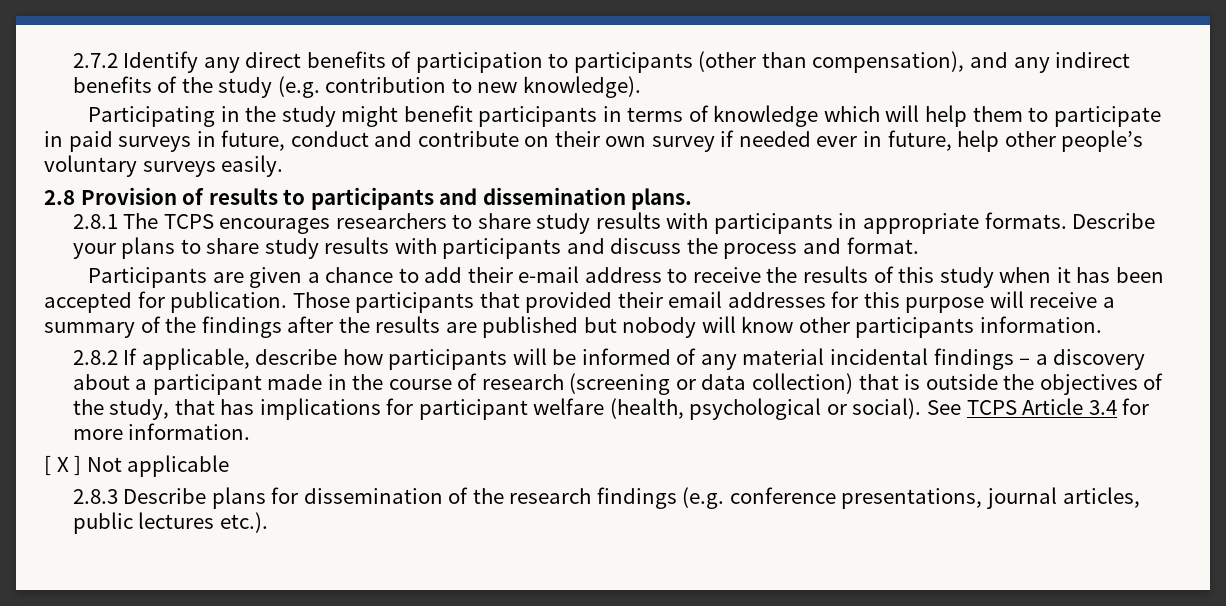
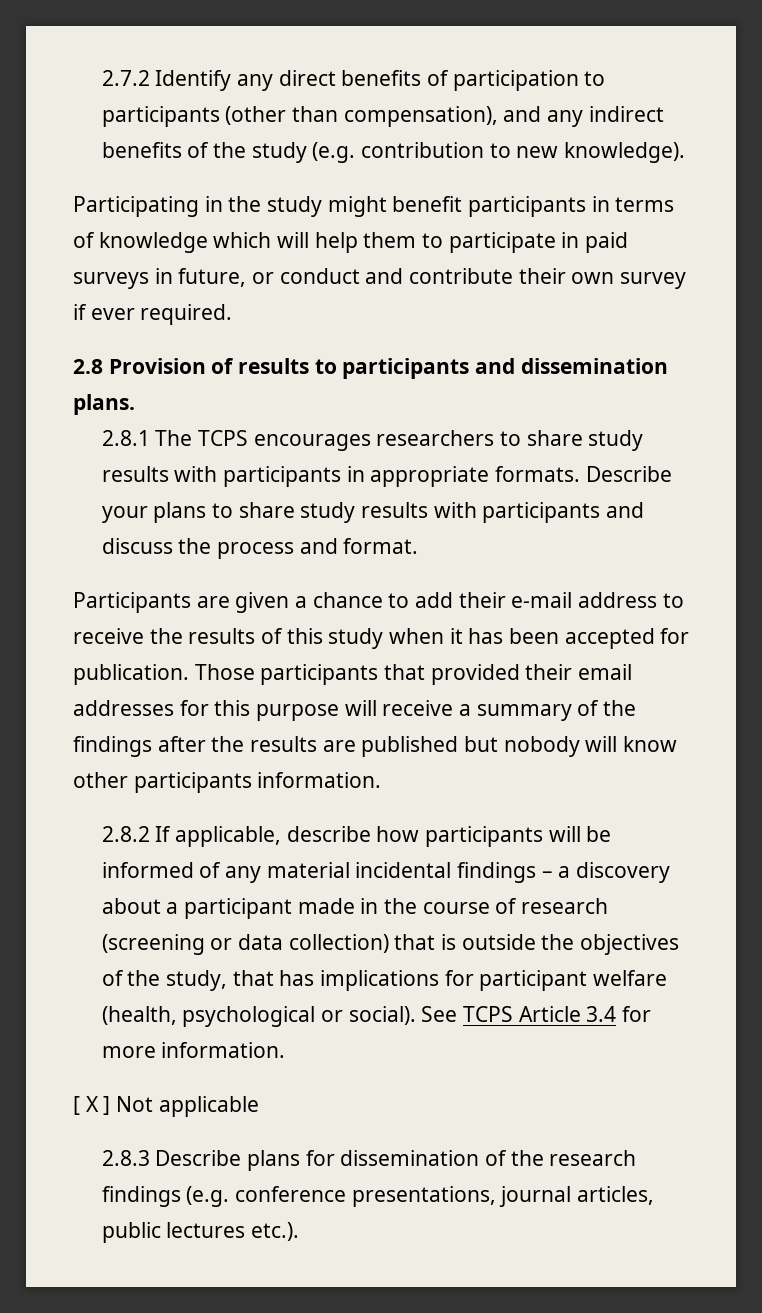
(286, 140) none -> [252,272,275,284] or
[524,136,550,147] on -> (514, 276) none
[738,130,1144,152] [44,155,284,177] needed ever in future, help other people’s voluntary surveys easily. -> [90,304,233,325] ever required.

